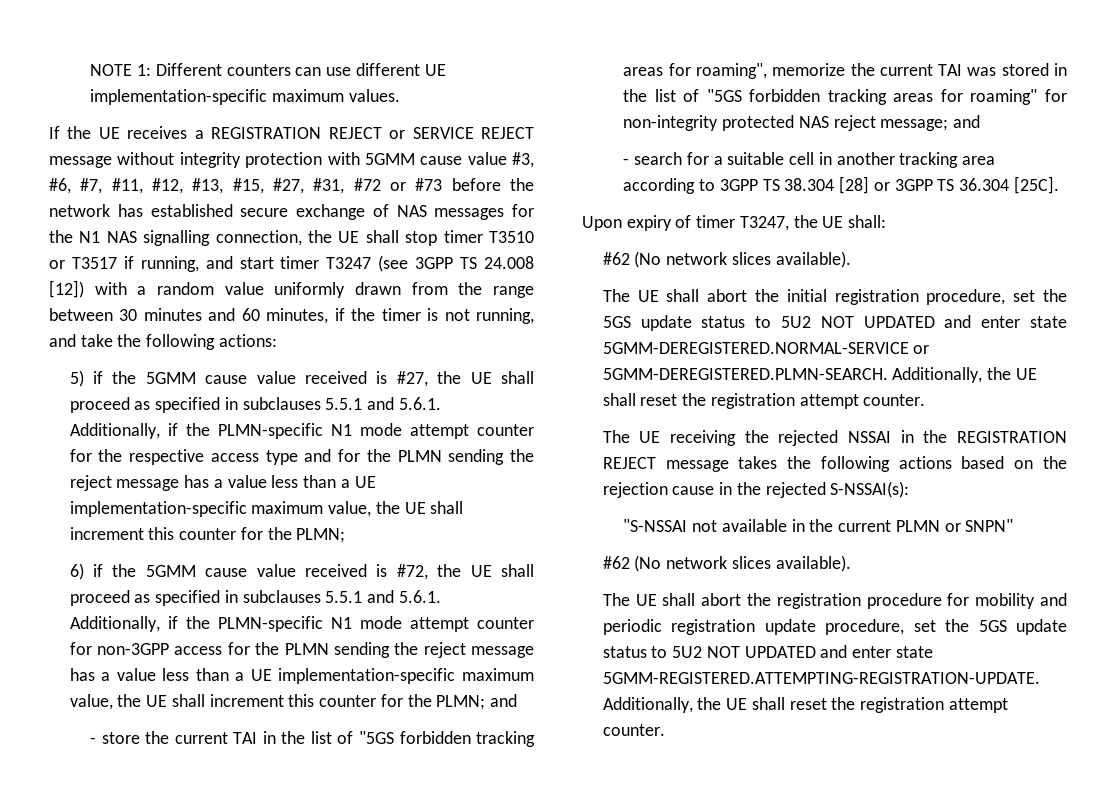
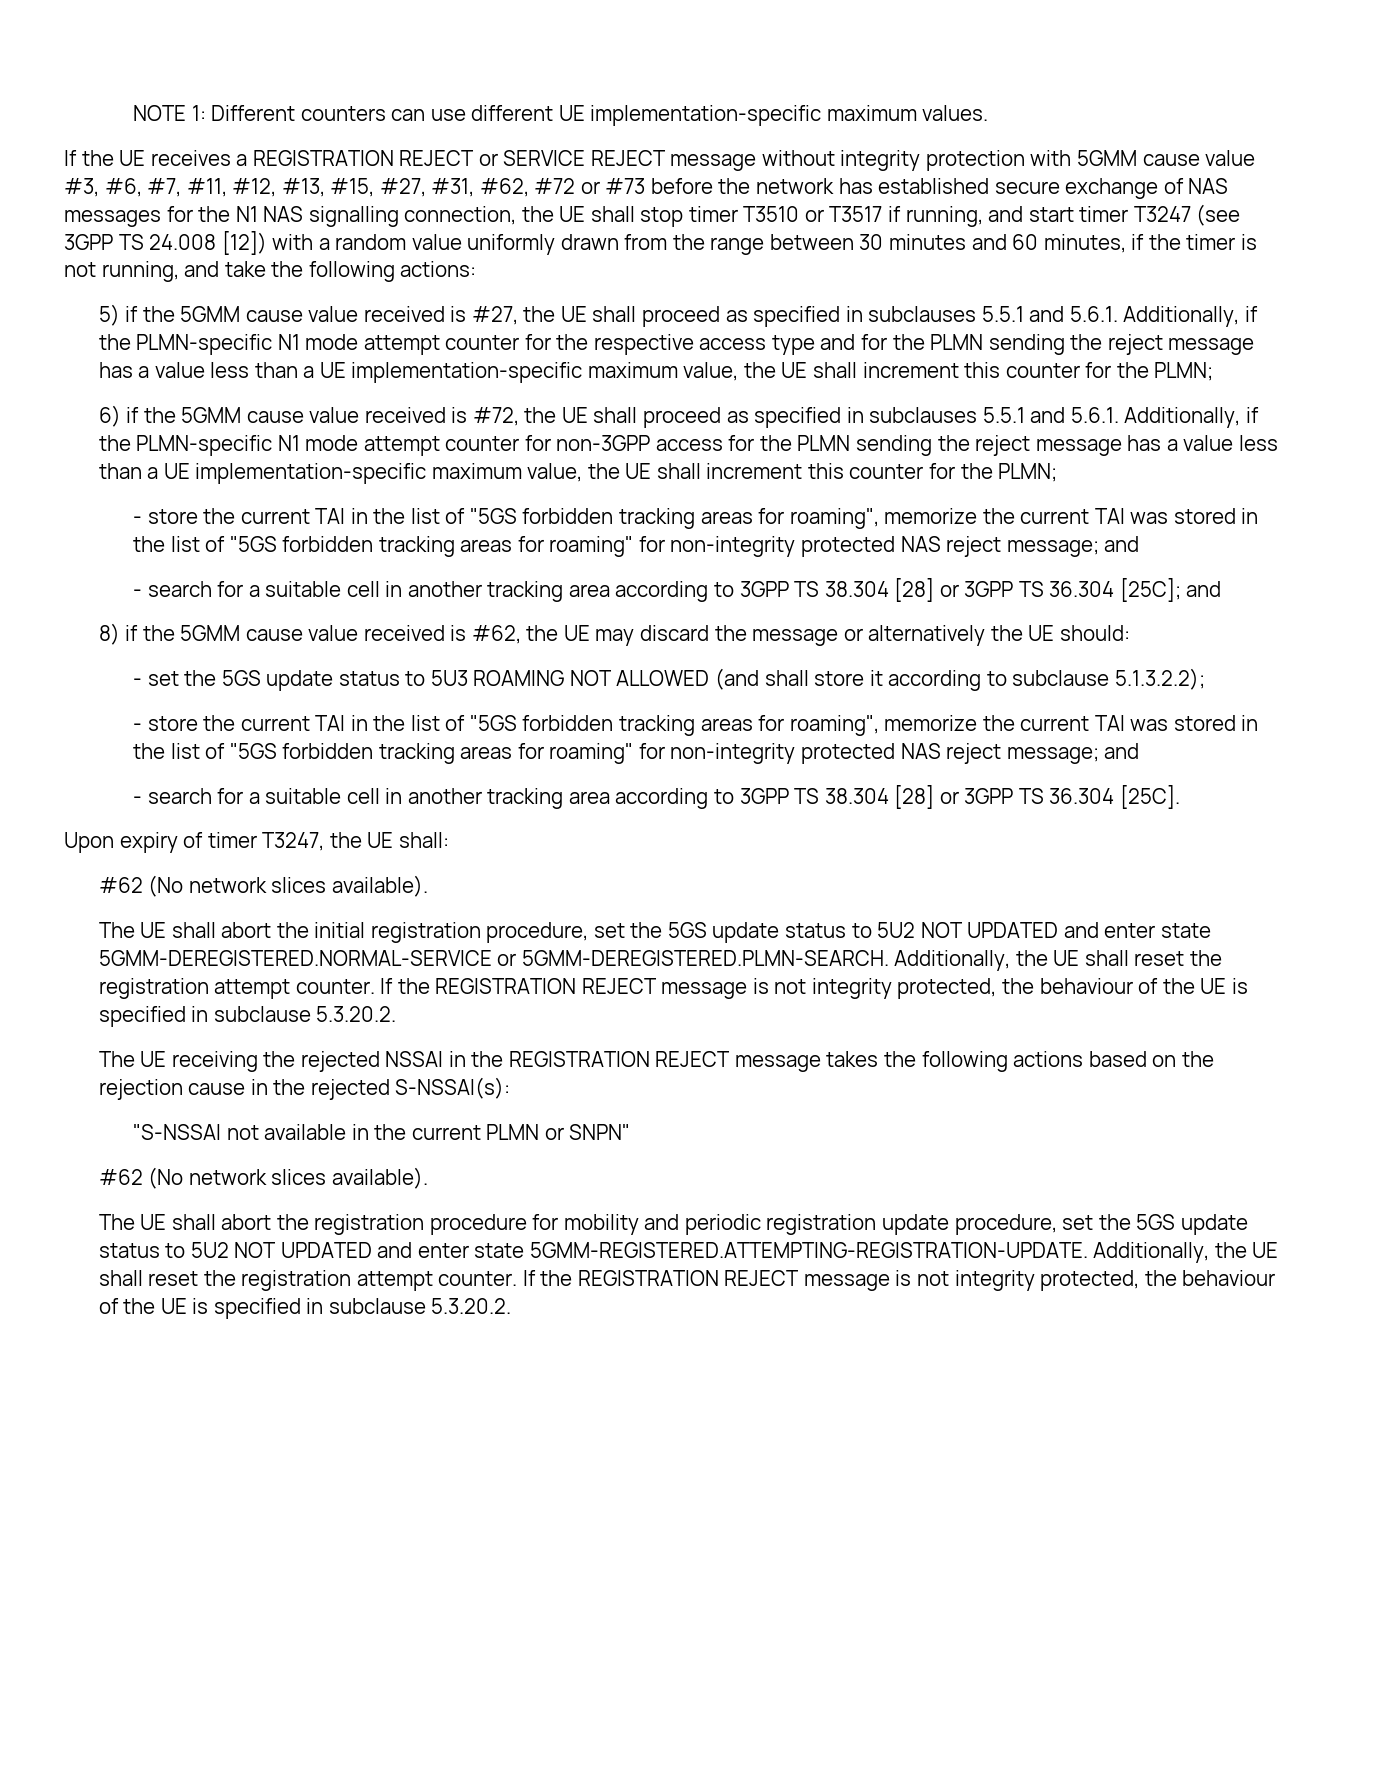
(345, 186) none -> [479,178,529,197] #62,
[489,694,517,707] and -> [133,508,1259,529] [133,536,1140,557] [133,578,1222,602] [98,623,1130,646] [133,668,1205,691] // - store the current TAI in the list of "5GS forbidden tracking areas for roaming", memorize the current TAI was stored in the list of "5GS forbidden tracking areas for roaming" for non-integrity protected NAS reject message; and // - search for a suitable cell in another tracking area according to 3GPP TS 38.304 [28] or 3GPP TS 36.304 [25C]; and // 8) if the 5GMM cause value received is #62, the UE may discard the message or alternatively the UE should: // - set the 5GS update status to 5U3 ROAMING NOT ALLOWED (and shall store it according to subclause 5.1.3.2.2);
(926, 400) none -> [380,978,1248,999] [98,1006,397,1027] If the REGISTRATION REJECT message is not integrity protected, the behaviour of the UE is specified in subclause 5.3.20.2.
(665, 730) none -> [522,1270,1276,1291] [98,1298,512,1319] If the REGISTRATION REJECT message is not integrity protected, the behaviour of the UE is specified in subclause 5.3.20.2.

